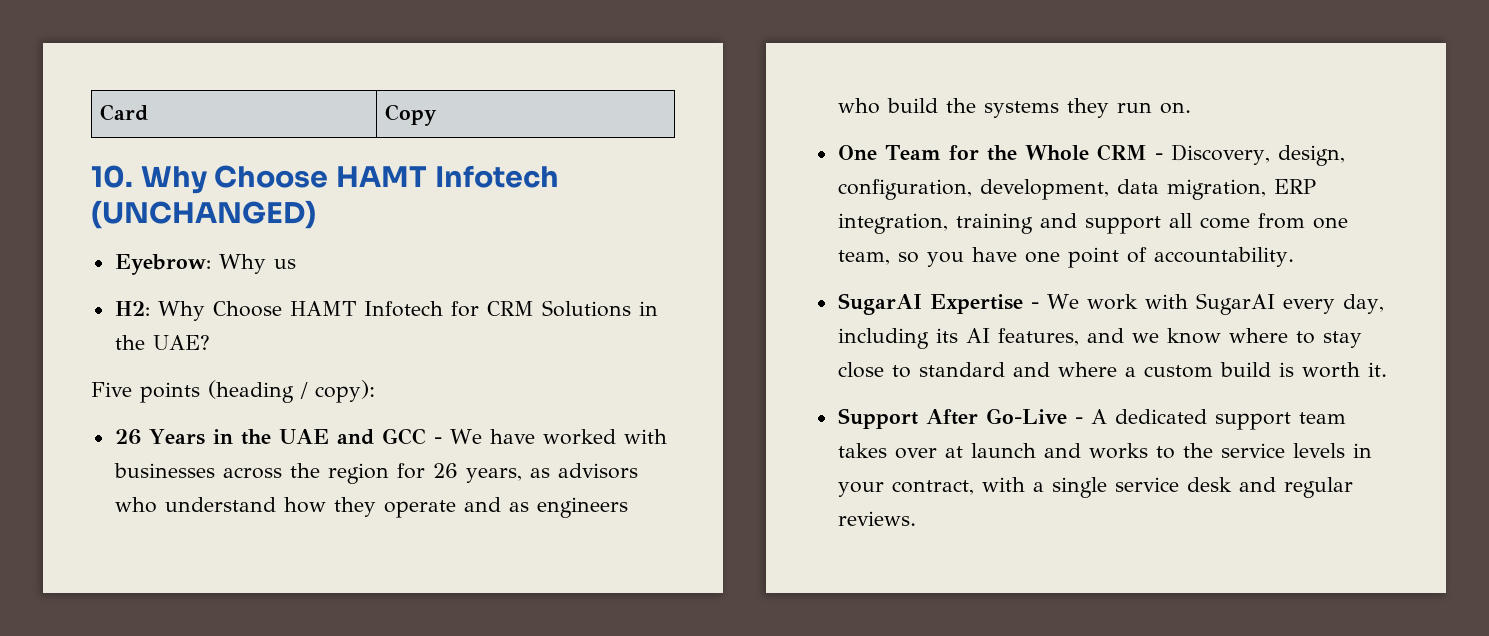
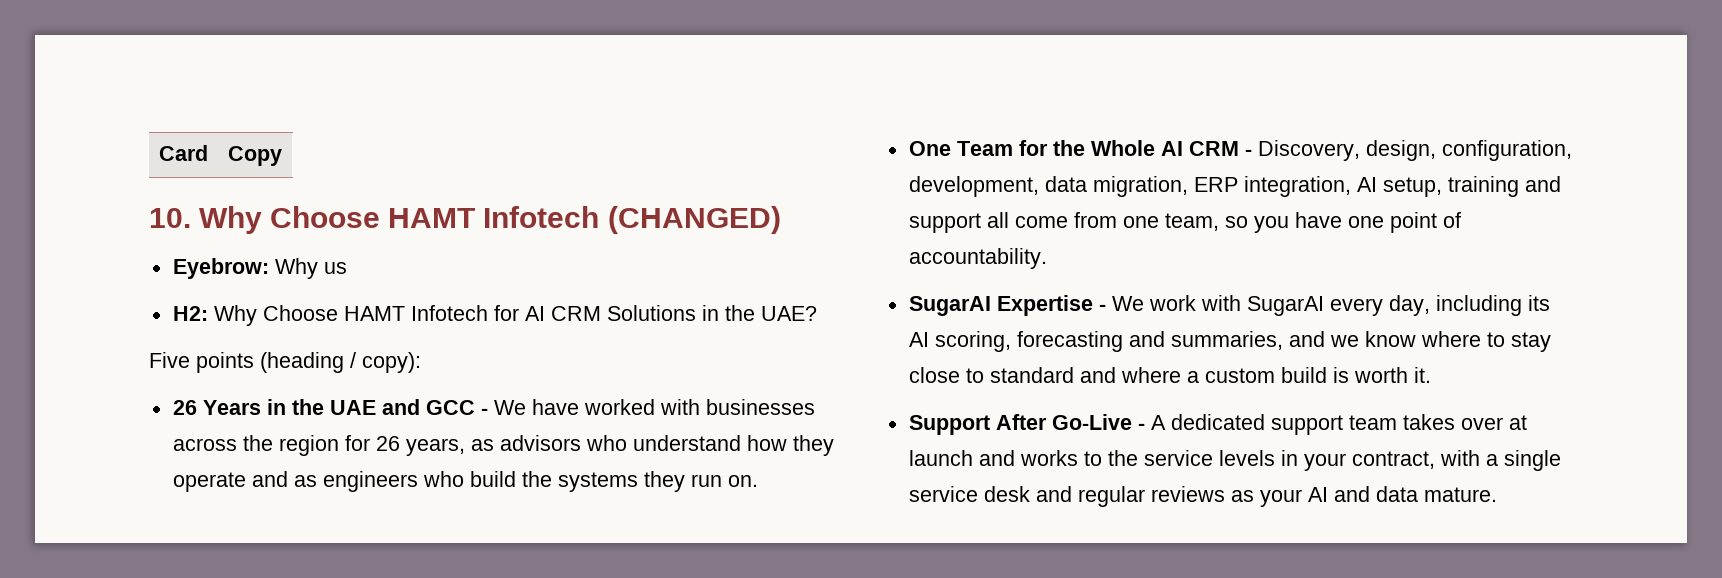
[91,200,316,229] (UNCHANGED) -> [607,206,781,234] (CHANGED)
(479, 309) none -> [524,306,545,321] AI
(1089, 152) none -> [1160,141,1183,156] AI
(948, 223) none -> [1356,177,1442,197] AI setup,
[997,328,1079,346] features, -> [934,331,1283,352] scoring, forecasting and summaries,
[837,511,916,526] reviews. -> [1150,486,1497,507] reviews as your AI and data mature.

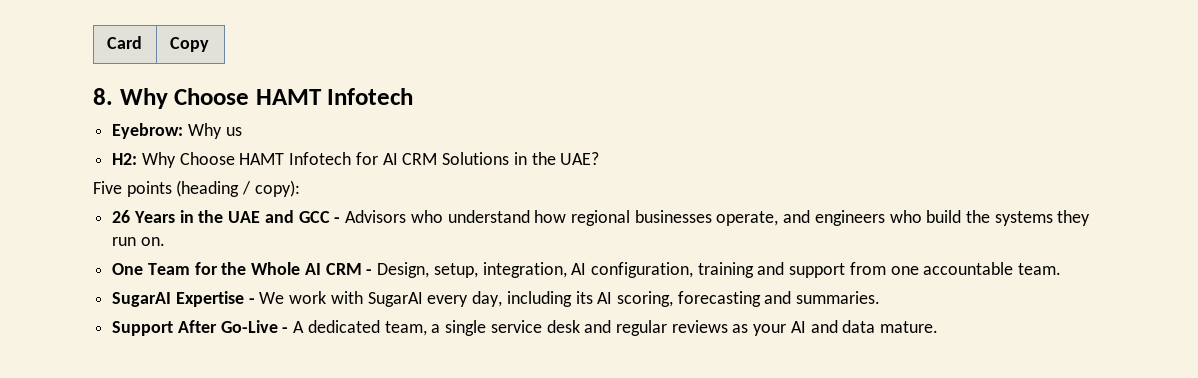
[149,206,781,234] 10. Why Choose HAMT Infotech (CHANGED) -> [93,88,414,109] 8. Why Choose HAMT Infotech
[493,399,815,415] [172,435,834,456] [172,471,317,492] We have worked with businesses across the region for 26 years, as advisors who understand how they operate and as -> [345,210,811,226] Advisors who understand how regional businesses operate, and
[1257,140,1572,161] [908,176,1238,197] Discovery, design, configuration, development, data migration, ERP -> [377,262,478,278] Design, setup,
[1382,177,1442,197] setup, -> [590,262,693,278] configuration,
[986,212,1461,233] [908,248,1047,269] all come from one team, so you have one point of accountability. -> [849,262,1062,275] from one accountable team.
[1170,331,1551,352] [908,367,1431,383] summaries, and we know where to stay close to standard and where a custom build is worth it. -> [796,291,881,304] summaries.
[1270,414,1527,435] [908,450,1480,471] support team takes over at launch and works to the service levels in your contract, with -> [384,321,427,336] team,

